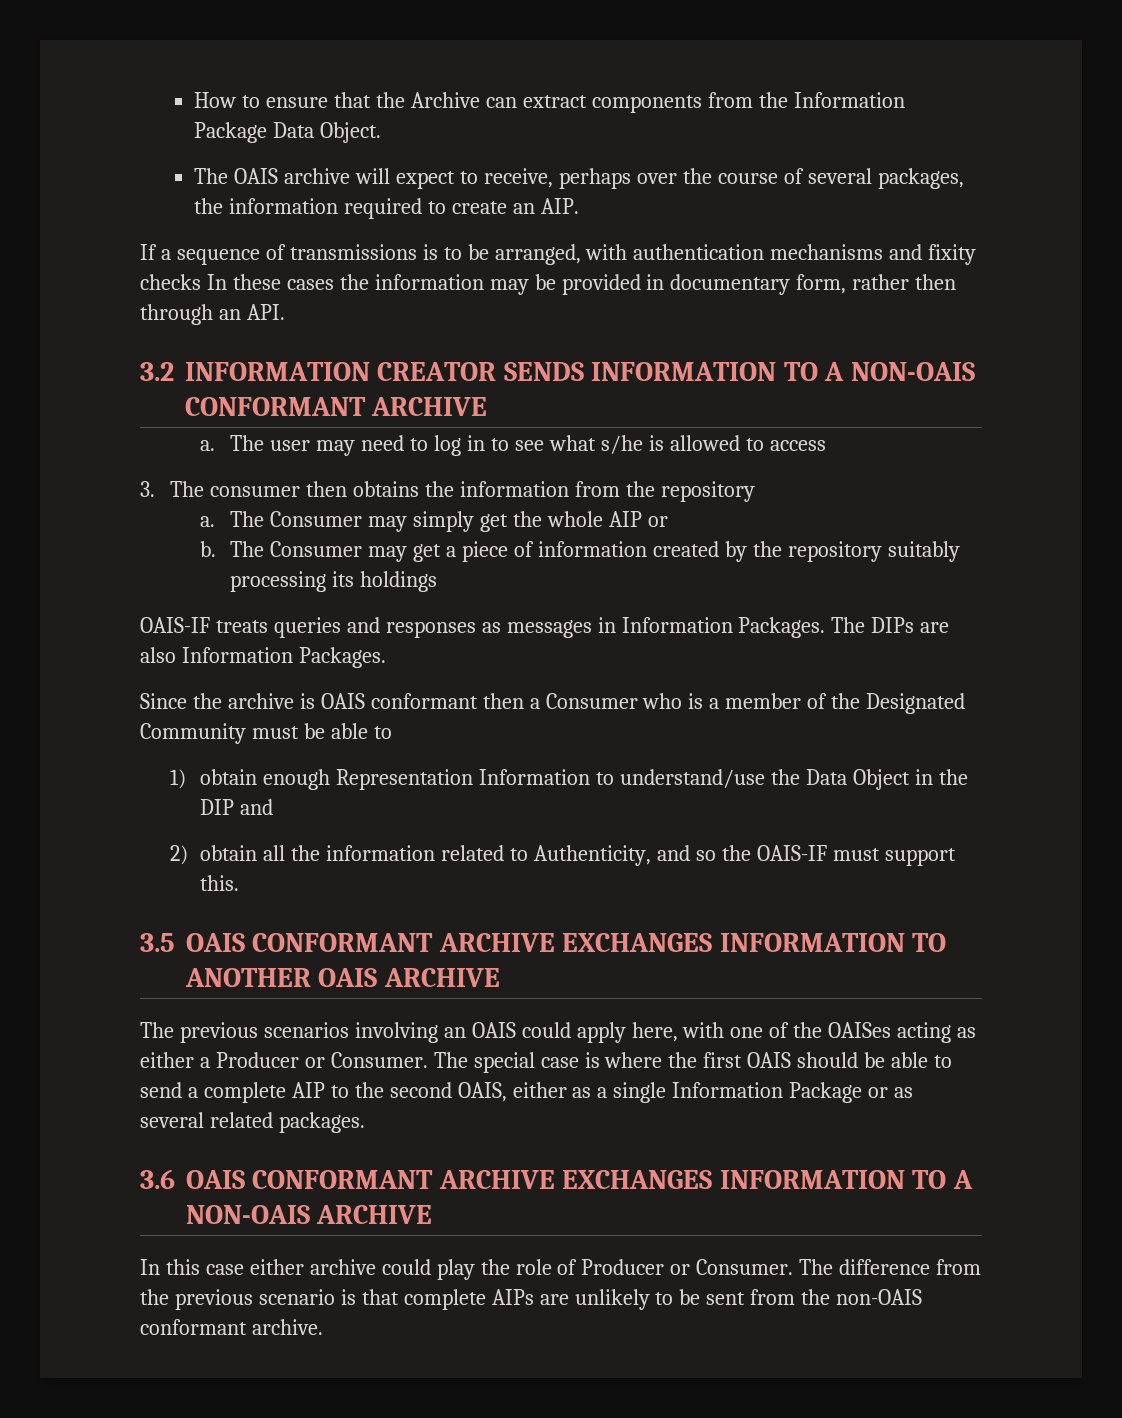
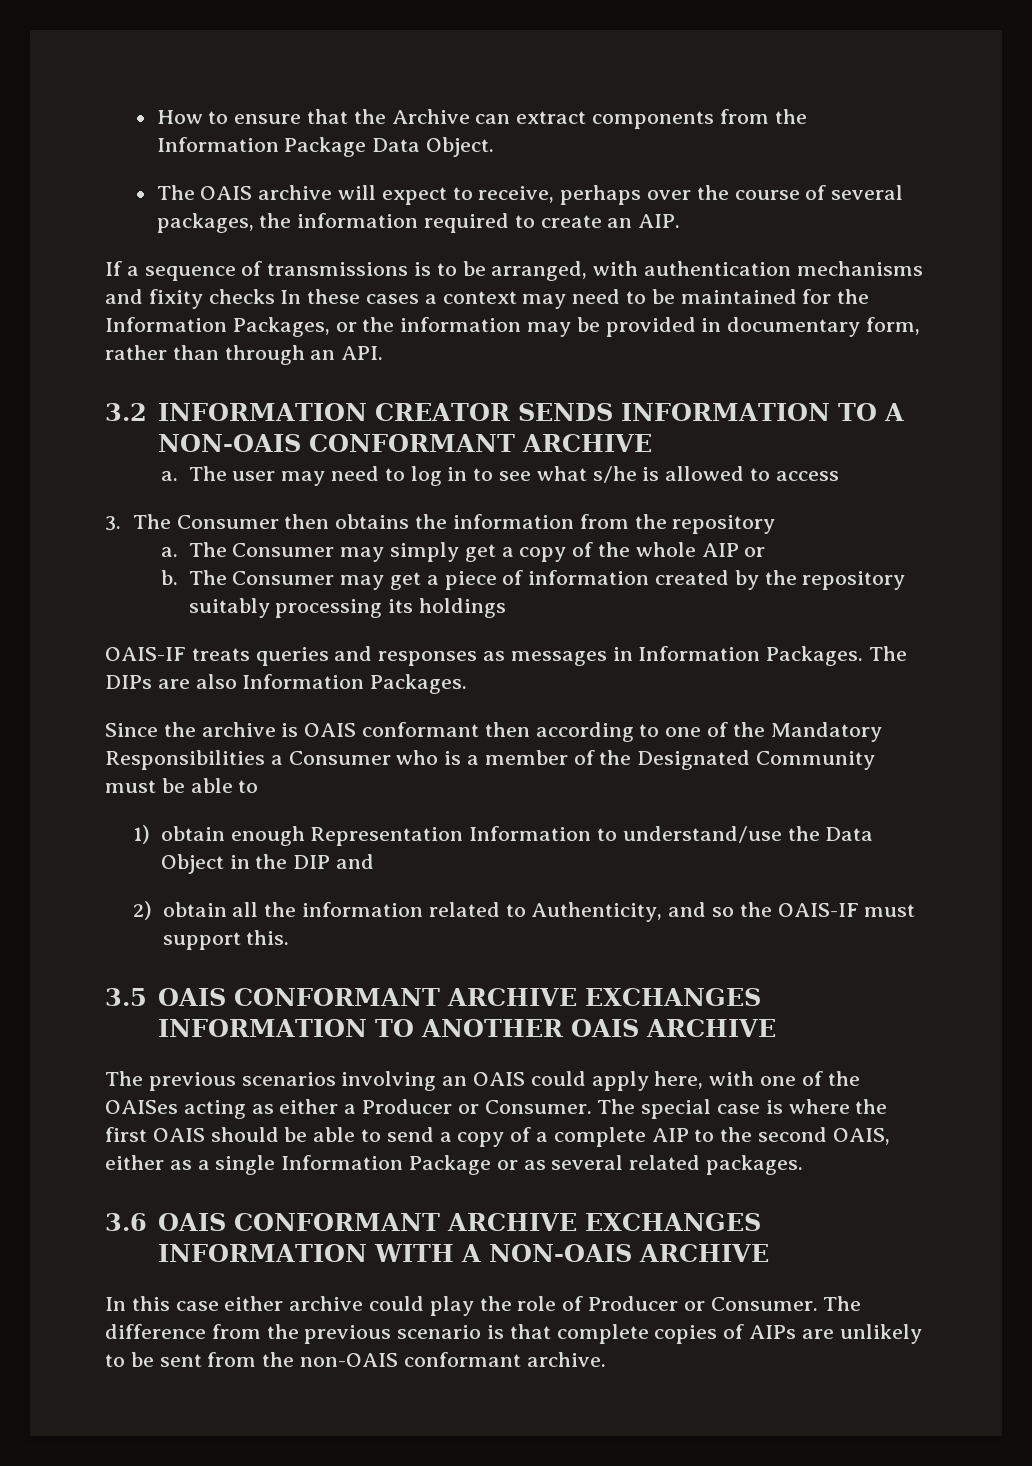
(334, 284) none -> [424,289,870,309] [105,317,357,337] a context may need to be maintained for the Information Packages, or
[915,274,957,290] then -> [172,345,219,360] than
[210,486,301,497] consumer -> [176,515,279,529] Consumer
(509, 523) none -> [501,542,594,562] a copy of
(524, 701) none -> [535,722,882,742] [105,750,265,770] according to one of the Mandatory Responsibilities
(198, 1092) none -> [457,1127,549,1147] copy of a
[912,1170,947,1189] TO -> [373,1244,454,1262] WITH
(486, 1299) none -> [654,1324,745,1344] copies of

